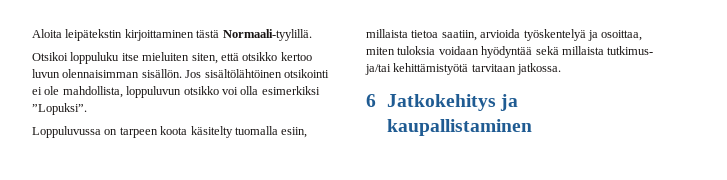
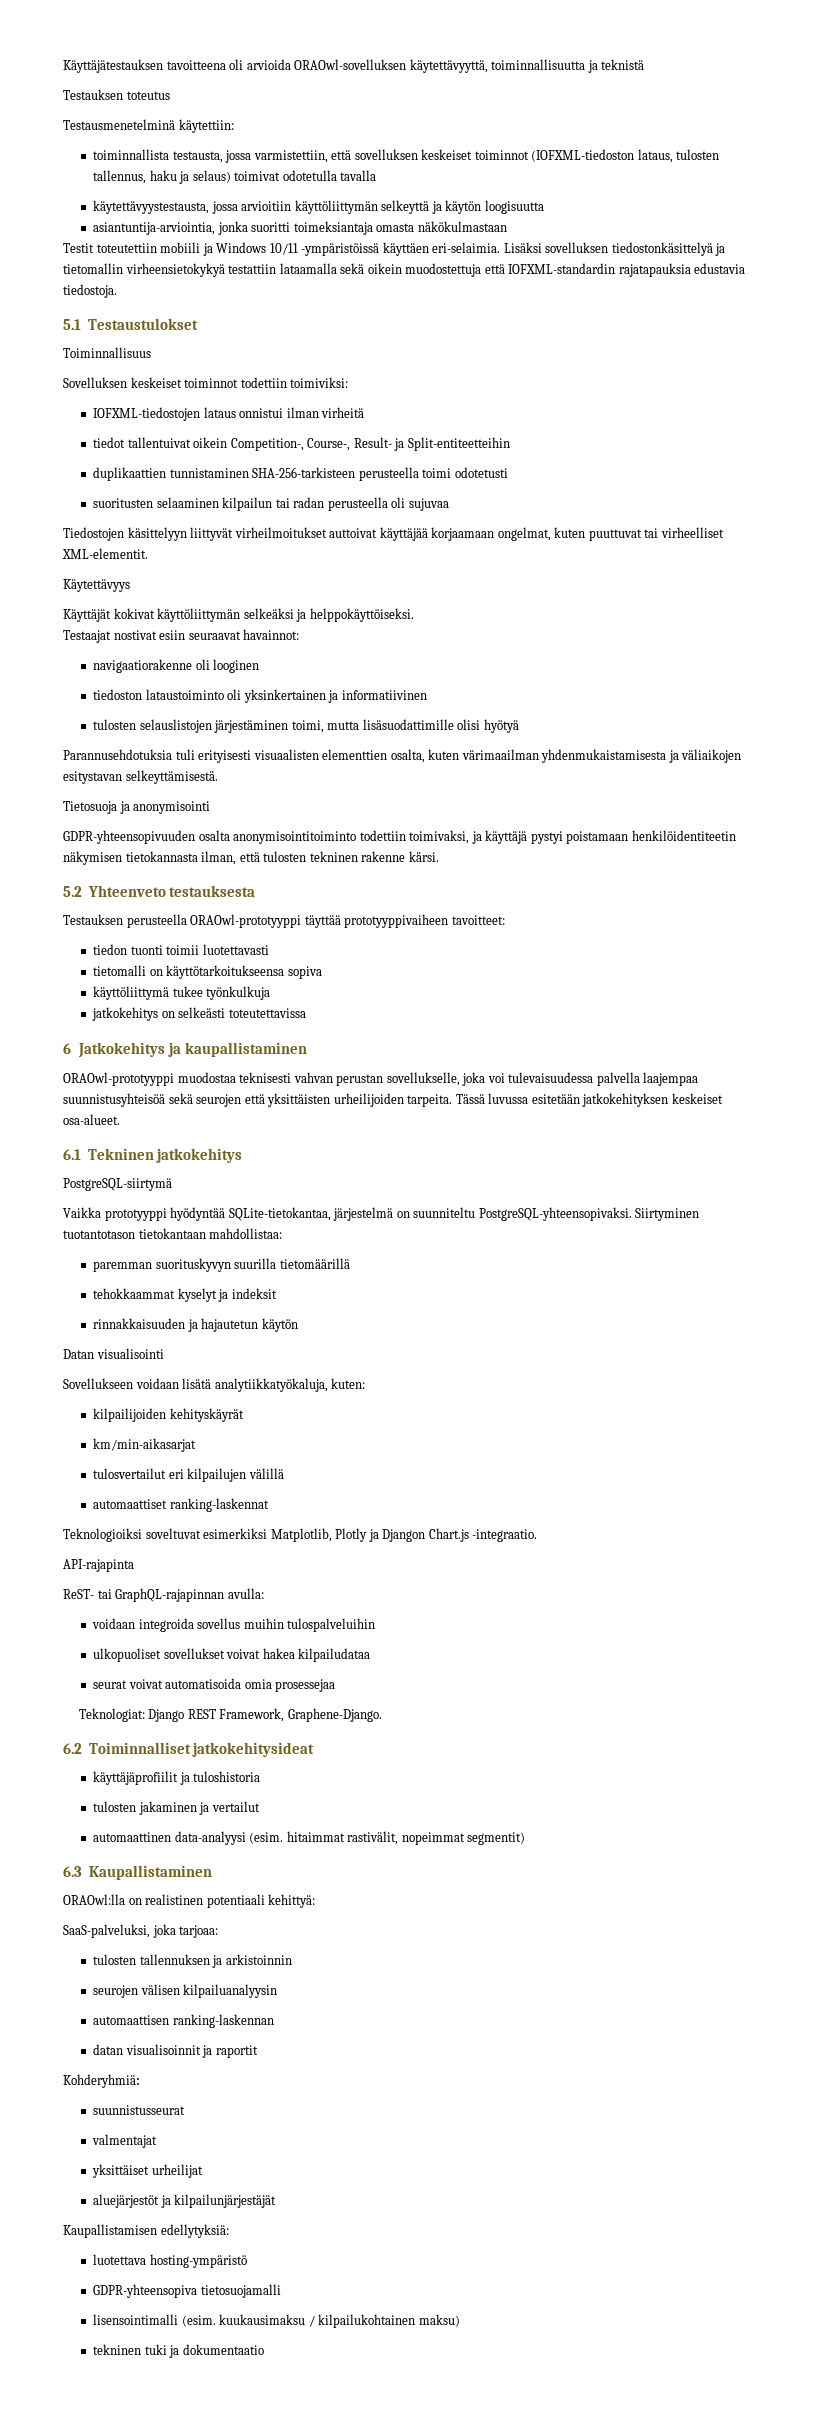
[32,29,312,41] [32,52,312,64] [32,69,329,78] [32,86,320,98] [32,103,87,115] [32,126,308,138] [366,29,643,41] [366,46,654,58] [365,63,562,75] [366,94,519,111] [387,119,533,136] Aloita leipätekstin kirjoittaminen tästä Normaali-tyylillä. // Otsikoi loppuluku itse mieluiten siten, että otsikko kertoo luvun olennaisimman sisällön. Jos sisältölähtöinen otsikointi ei ole mahdollista, loppuluvun otsikko voi olla esimerkiksi ”Lopuksi”. // Loppuluvussa on tarpeen koota käsitelty tuomalla esiin, millaista tietoa saatiin, arvioida työskentelyä ja osoittaa, miten tuloksia voidaan hyödyntää sekä millaista tutkimus- ja/tai kehittämistyötä tarvitaan jatkossa. // 6 Jatkokehitys ja kaupallistaminen -> [63,59,645,73] [63,89,170,100] [63,119,234,133] [93,149,720,163] [93,170,377,184] [93,200,544,214] [93,221,507,235] [63,242,726,256] [63,263,746,277] [63,284,117,298] [63,318,198,330] [63,347,151,358] [63,377,349,388] [93,407,365,421] [93,437,510,451] [93,467,508,481] [93,497,449,511] [63,527,724,541] [62,548,148,559] [63,579,130,592] [63,608,414,622] [63,629,300,643] [93,659,260,673] [93,689,427,703] [93,719,519,733] [63,749,742,763] [63,770,218,784] [63,801,211,814] [63,830,736,844] [63,851,439,865] [63,885,256,897] [63,914,505,928] [93,944,269,955] [93,965,322,979] [93,986,271,1000] [92,1007,306,1021] [63,1042,307,1058] [63,1072,699,1086] [63,1093,723,1107] [63,1114,120,1125] [63,1148,243,1163] [63,1178,172,1191] [63,1207,700,1221] [63,1228,283,1239] [93,1258,350,1272] [93,1288,277,1302] [93,1318,298,1332] [63,1348,164,1359] [63,1378,366,1392] [93,1408,244,1422] [93,1438,197,1452] [93,1468,284,1482] [93,1498,269,1512] [63,1528,538,1542] [63,1559,134,1572] [63,1588,264,1602] [92,1618,376,1632] [93,1648,371,1662] [93,1678,336,1692] [78,1708,382,1722] [63,1742,315,1757] [93,1771,261,1785] [93,1801,260,1815] [93,1831,526,1845] [63,1865,212,1880] [63,1894,316,1908] [63,1924,219,1938] [93,1954,292,1968] [93,1984,278,1998] [93,2014,274,2028] [93,2044,258,2058] [63,2074,140,2088] [93,2105,186,2115] [92,2134,158,2148] [92,2164,203,2178] [93,2194,277,2208] [63,2224,229,2238] [93,2254,247,2268] [93,2284,281,2298] [93,2314,460,2328] [93,2344,264,2358] Käyttäjätestauksen tavoitteena oli arvioida ORAOwl-sovelluksen käytettävyyttä, toiminnallisuutta ja teknistä // Testauksen toteutus // Testausmenetelminä käytettiin: // toiminnallista testausta, jossa varmistettiin, että sovelluksen keskeiset toiminnot (IOFXML-tiedoston lataus, tulosten tallennus, haku ja selaus) toimivat odotetulla tavalla // käytettävyystestausta, jossa arvioitiin käyttöliittymän selkeyttä ja käytön loogisuutta // asiantuntija-arviointia, jonka suoritti toimeksiantaja omasta näkökulmastaan // Testit toteutettiin mobiili ja Windows 10/11 -ympäristöissä käyttäen eri-selaimia. Lisäksi sovelluksen tiedostonkäsittelyä ja tietomallin virheensietokykyä testattiin lataamalla sekä oikein muodostettuja että IOFXML-standardin rajatapauksia edustavia tiedostoja. // 5.1 Testaustulokset // Toiminnallisuus // Sovelluksen keskeiset toiminnot todettiin toimiviksi: // IOFXML-tiedostojen lataus onnistui ilman virheitä // tiedot tallentuivat oikein Competition-, Course-, Result- ja Split-entiteetteihin // duplikaattien tunnistaminen SHA-256-tarkisteen perusteella toimi odotetusti // suoritusten selaaminen kilpailun tai radan perusteella oli sujuvaa // Tiedostojen käsittelyyn liittyvät virheilmoitukset auttoivat käyttäjää korjaamaan ongelmat, kuten puuttuvat tai virheelliset XML-elementit. // Käytettävyys // Käyttäjät kokivat käyttöliittymän selkeäksi ja helppokäyttöiseksi. // Testaajat nostivat esiin seuraavat havainnot: // navigaatiorakenne oli looginen // tiedoston lataustoiminto oli yksinkertainen ja informatiivinen // tulosten selauslistojen järjestäminen toimi, mutta lisäsuodattimille olisi hyötyä // Parannusehdotuksia tuli erityisesti visuaalisten elementtien osalta, kuten värimaailman yhdenmukaistamisesta ja väliaikojen esitystavan selkeyttämisestä. // Tietosuoja ja anonymisointi // GDPR-yhteensopivuuden osalta anonymisointitoiminto todettiin toimivaksi, ja käyttäjä pystyi poistamaan henkilöidentiteetin näkymisen tietokannasta ilman, että tulosten tekninen rakenne kärsi. // 5.2 Yhteenveto testauksesta // Testauksen perusteella ORAOwl-prototyyppi täyttää prototyyppivaiheen tavoitteet: // tiedon tuonti toimii luotettavasti // tietomalli on käyttötarkoitukseensa sopiva // käyttöliittymä tukee työnkulkuja // jatkokehitys on selkeästi toteutettavissa // 6 Jatkokehitys ja kaupallistaminen // ORAOwl-prototyyppi muodostaa teknisesti vahvan perustan sovellukselle, joka voi tulevaisuudessa palvella laajempaa suunnistusyhteisöä sekä seurojen että yksittäisten urheilijoiden tarpeita. Tässä luvussa esitetään jatkokehityksen keskeiset osa-alueet. // 6.1 Tekninen jatkokehitys // PostgreSQL-siirtymä // Vaikka prototyyppi hyödyntää SQLite-tietokantaa, järjestelmä on suunniteltu PostgreSQL-yhteensopivaksi. Siirtyminen tuotantotason tietokantaan mahdollistaa: // paremman suorituskyvyn suurilla tietomäärillä // tehokkaammat kyselyt ja indeksit // rinnakkaisuuden ja hajautetun käytön // Datan visualisointi // Sovellukseen voidaan lisätä analytiikkatyökaluja, kuten: // kilpailijoiden kehityskäyrät // km/min-aikasarjat // tulosvertailut eri kilpailujen välillä // automaattiset ranking-laskennat // Teknologioiksi soveltuvat esimerkiksi Matplotlib, Plotly ja Djangon Chart.js -integraatio. // API-rajapinta // ReST- tai GraphQL-rajapinnan avulla: // voidaan integroida sovellus muihin tulospalveluihin // ulkopuoliset sovellukset voivat hakea kilpailudataa // seurat voivat automatisoida omia prosessejaa // Teknologiat: Django REST Framework, Graphene-Django. // 6.2 Toiminnalliset jatkokehitysideat // käyttäjäprofiilit ja tuloshistoria // tulosten jakaminen ja vertailut // automaattinen data-analyysi (esim. hitaimmat rastivälit, nopeimmat segmentit) // 6.3 Kaupallistaminen // ORAOwl:lla on realistinen potentiaali kehittyä: // SaaS-palveluksi, joka tarjoaa: // tulosten tallennuksen ja arkistoinnin // seurojen välisen kilpailuanalyysin // automaattisen ranking-laskennan // datan visualisoinnit ja raportit // Kohderyhmiä: // suunnistusseurat // valmentajat // yksittäiset urheilijat // aluejärjestöt ja kilpailunjärjestäjät // Kaupallistamisen edellytyksiä: // luotettava hosting-ympäristö // GDPR-yhteensopiva tietosuojamalli // lisensointimalli (esim. kuukausimaksu / kilpailukohtainen maksu) // tekninen tuki ja dokumentaatio

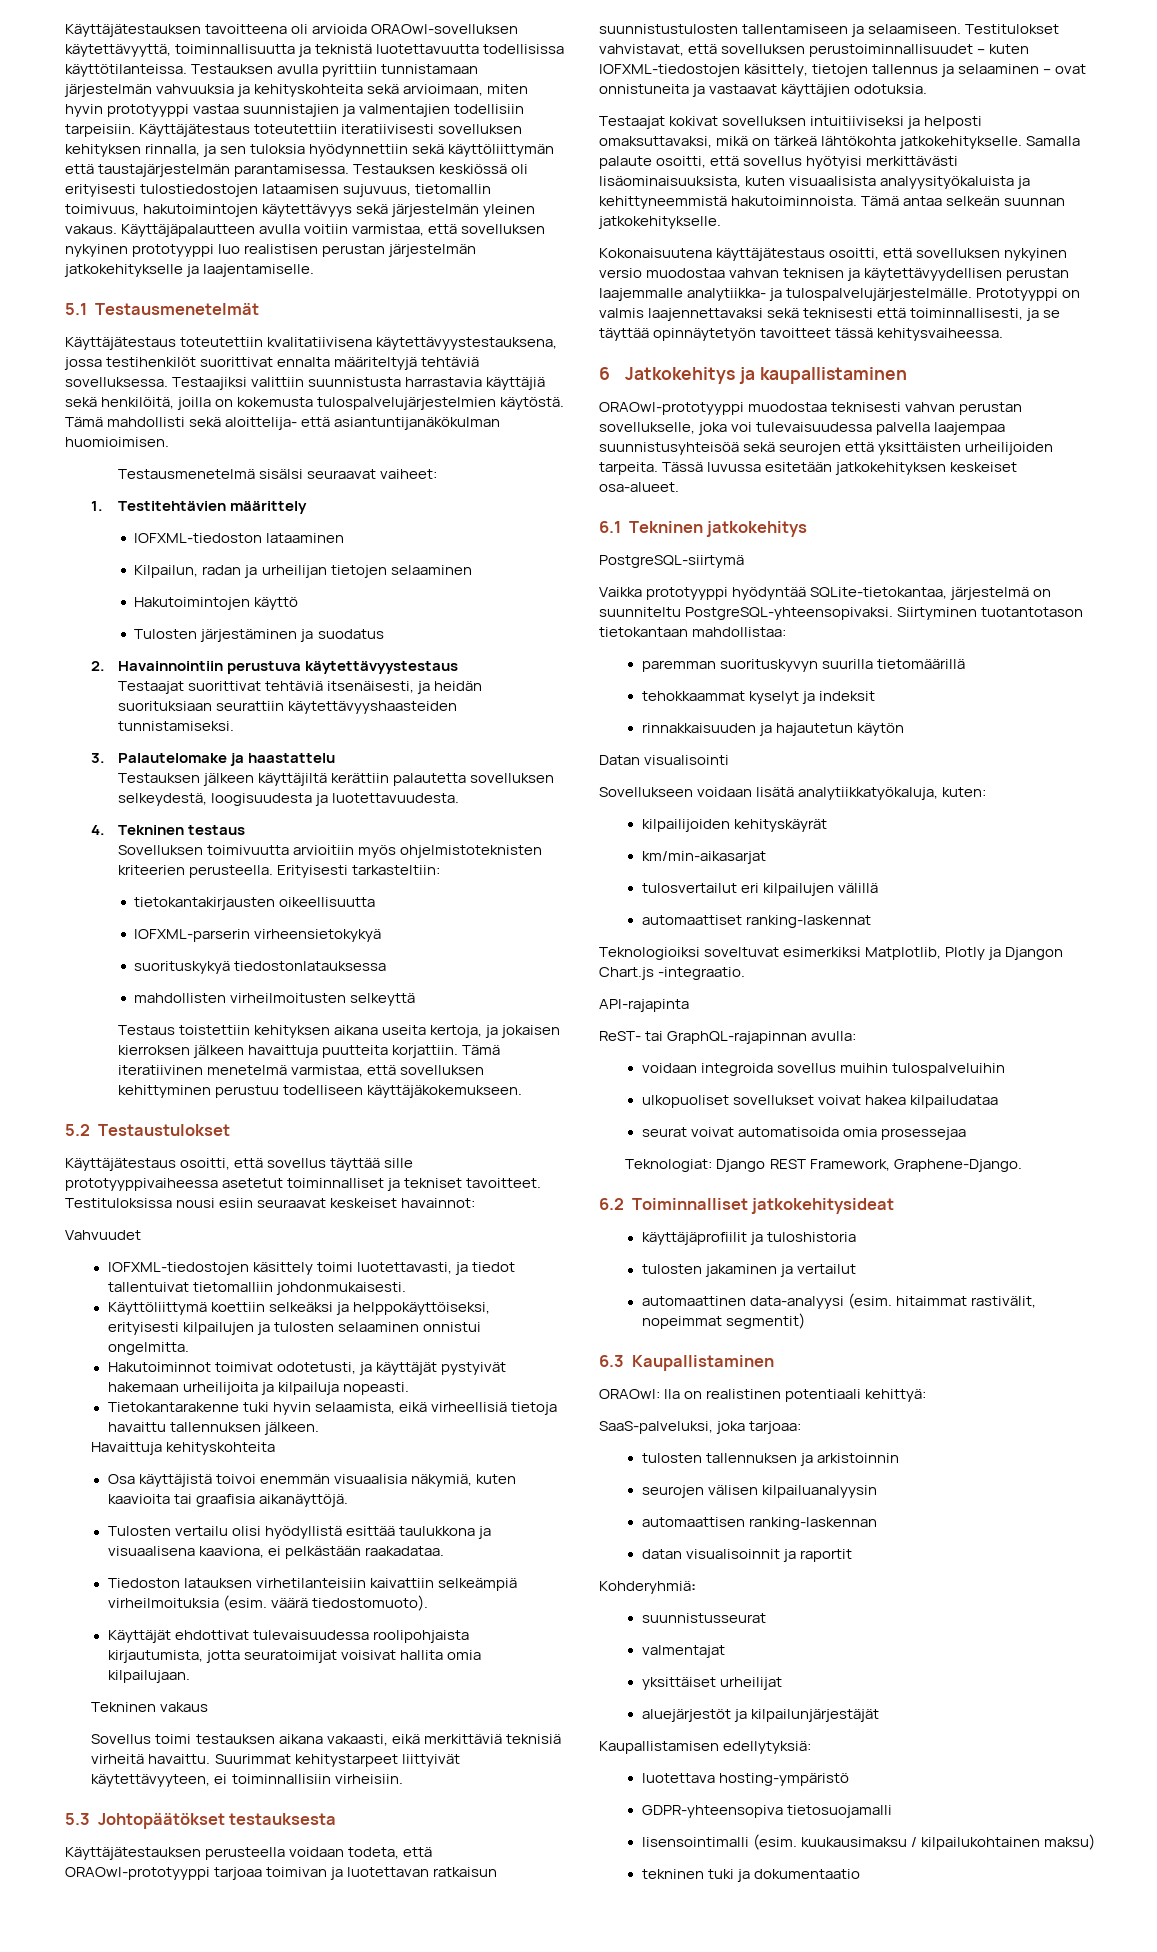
[63,89,170,100] [63,119,234,133] [93,149,720,163] [93,170,377,184] [93,200,544,214] [93,221,507,235] [63,242,726,256] [63,263,746,277] [63,284,117,298] [63,318,198,330] [63,347,151,358] [63,377,349,388] [93,407,365,421] [93,437,510,451] [93,467,508,481] [93,497,449,511] [63,527,724,541] [62,548,148,559] [63,579,130,592] [63,608,414,622] [63,629,300,643] [93,659,260,673] [93,689,427,703] [93,719,519,733] [63,749,742,763] [63,770,218,784] [63,801,211,814] [63,830,736,844] [63,851,439,865] [63,885,256,897] [63,914,505,928] [93,944,269,955] [93,965,322,979] [93,986,271,1000] [92,1007,306,1021] // Testauksen toteutus // Testausmenetelminä käytettiin: // toiminnallista testausta, jossa varmistettiin, että sovelluksen keskeiset toiminnot (IOFXML-tiedoston lataus, tulosten tallennus, haku ja selaus) toimivat odotetulla tavalla // käytettävyystestausta, jossa arvioitiin käyttöliittymän selkeyttä ja käytön loogisuutta // asiantuntija-arviointia, jonka suoritti toimeksiantaja omasta näkökulmastaan // Testit toteutettiin mobiili ja Windows 10/11 -ympäristöissä käyttäen eri-selaimia. Lisäksi sovelluksen tiedostonkäsittelyä ja tietomallin virheensietokykyä testattiin lataamalla sekä oikein muodostettuja että IOFXML-standardin rajatapauksia edustavia tiedostoja. // 5.1 Testaustulokset // Toiminnallisuus // Sovelluksen keskeiset toiminnot todettiin toimiviksi: // IOFXML-tiedostojen lataus onnistui ilman virheitä // tiedot tallentuivat oikein Competition-, Course-, Result- ja Split-entiteetteihin // duplikaattien tunnistaminen SHA-256-tarkisteen perusteella toimi odotetusti // suoritusten selaaminen kilpailun tai radan perusteella oli sujuvaa // Tiedostojen käsittelyyn liittyvät virheilmoitukset auttoivat käyttäjää korjaamaan ongelmat, kuten puuttuvat tai virheelliset XML-elementit. // Käytettävyys // Käyttäjät kokivat käyttöliittymän selkeäksi ja helppokäyttöiseksi. // Testaajat nostivat esiin seuraavat havainnot: // navigaatiorakenne oli looginen // tiedoston lataustoiminto oli yksinkertainen ja informatiivinen // tulosten selauslistojen järjestäminen toimi, mutta lisäsuodattimille olisi hyötyä // Parannusehdotuksia tuli erityisesti visuaalisten elementtien osalta, kuten värimaailman yhdenmukaistamisesta ja väliaikojen esitystavan selkeyttämisestä. // Tietosuoja ja anonymisointi // GDPR-yhteensopivuuden osalta anonymisointitoiminto todettiin toimivaksi, ja käyttäjä pystyi poistamaan henkilöidentiteetin näkymisen tietokannasta ilman, että tulosten tekninen rakenne kärsi. // 5.2 Yhteenveto testauksesta // Testauksen perusteella ORAOwl-prototyyppi täyttää prototyyppivaiheen tavoitteet: // tiedon tuonti toimii luotettavasti // tietomalli on käyttötarkoitukseensa sopiva // käyttöliittymä tukee työnkulkuja // jatkokehitys on selkeästi toteutettavissa -> [376,44,565,54] [65,64,479,77] [64,84,529,97] [65,104,525,117] [65,124,523,137] [65,144,555,157] [65,164,529,177] [65,184,492,197] [65,204,536,217] [65,224,546,237] [65,244,477,257] [64,264,315,277] [65,303,259,315] [65,337,558,350] [64,357,480,370] [65,377,546,390] [65,397,565,410] [65,417,501,430] [65,437,169,447] [117,469,438,479] [91,501,307,514] [134,533,345,543] [134,565,472,578] [134,597,299,610] [134,629,384,642] [91,661,458,674] [117,681,483,694] [117,701,457,714] [117,721,234,731] [91,753,335,766] [117,773,555,786] [117,793,460,806] [91,825,245,835] [117,845,543,858] [117,865,441,878] [134,897,376,910] [134,929,382,942] [134,961,387,974] [134,993,416,1006] [117,1025,561,1038] [117,1045,501,1058] [117,1065,485,1077] [117,1085,523,1098] [65,1124,230,1136] [65,1158,414,1171] [65,1178,542,1191] [65,1198,476,1208] [65,1230,141,1240] [107,1262,516,1275] [107,1282,407,1295] [107,1302,491,1315] [107,1322,482,1335] [107,1342,189,1355] [107,1362,507,1375] [107,1382,410,1395] [107,1402,558,1415] [107,1422,320,1435] [91,1442,276,1455] [107,1474,517,1487] [107,1494,349,1507] [107,1526,492,1539] [107,1546,445,1559] [107,1578,518,1591] [107,1595,429,1611] [107,1630,470,1643] [107,1650,482,1663] [107,1670,190,1683] [91,1702,209,1712] [91,1734,561,1746] [91,1754,460,1767] [91,1774,403,1787] [65,1813,336,1829] [65,1847,433,1860] [65,1867,498,1880] [599,24,1060,37] [599,44,1030,57] [599,64,1087,77] [599,84,928,97] [599,116,983,129] [599,136,1081,149] [599,156,959,169] [599,176,1031,189] [599,196,1066,209] [598,216,721,229] [599,248,1068,261] [599,268,1070,281] [599,288,1081,301] [599,308,1061,321] [599,328,1004,341] luotettavuutta todellisissa käyttötilanteissa. Testauksen avulla pyrittiin tunnistamaan järjestelmän vahvuuksia ja kehityskohteita sekä arvioimaan, miten hyvin prototyyppi vastaa suunnistajien ja valmentajien todellisiin tarpeisiin. Käyttäjätestaus toteutettiin iteratiivisesti sovelluksen kehityksen rinnalla, ja sen tuloksia hyödynnettiin sekä käyttöliittymän että taustajärjestelmän parantamisessa. Testauksen keskiössä oli erityisesti tulostiedostojen lataamisen sujuvuus, tietomallin toimivuus, hakutoimintojen käytettävyys sekä järjestelmän yleinen vakaus. Käyttäjäpalautteen avulla voitiin varmistaa, että sovelluksen nykyinen prototyyppi luo realistisen perustan järjestelmän jatkokehitykselle ja laajentamiselle. // 5.1 Testausmenetelmät // Käyttäjätestaus toteutettiin kvalitatiivisena käytettävyystestauksena, jossa testihenkilöt suorittivat ennalta määriteltyjä tehtäviä sovelluksessa. Testaajiksi valittiin suunnistusta harrastavia käyttäjiä sekä henkilöitä, joilla on kokemusta tulospalvelujärjestelmien käytöstä. Tämä mahdollisti sekä aloittelija- että asiantuntijanäkökulman huomioimisen. // Testausmenetelmä sisälsi seuraavat vaiheet: // 1. Testitehtävien määrittely // IOFXML-tiedoston lataaminen // Kilpailun, radan ja urheilijan tietojen selaaminen // Hakutoimintojen käyttö // Tulosten järjestäminen ja suodatus // 2. Havainnointiin perustuva käytettävyystestaus // Testaajat suorittivat tehtäviä itsenäisesti, ja heidän suorituksiaan seurattiin käytettävyyshaasteiden tunnistamiseksi. // 3. Palautelomake ja haastattelu // Testauksen jälkeen käyttäjiltä kerättiin palautetta sovelluksen selkeydestä, loogisuudesta ja luotettavuudesta. // 4. Tekninen testaus // Sovelluksen toimivuutta arvioitiin myös ohjelmistoteknisten kriteerien perusteella. Erityisesti tarkasteltiin: // tietokantakirjausten oikeellisuutta // IOFXML-parserin virheensietokykyä // suorituskykyä tiedostonlatauksessa // mahdollisten virheilmoitusten selkeyttä // Testaus toistettiin kehityksen aikana useita kertoja, ja jokaisen kierroksen jälkeen havaittuja puutteita korjattiin. Tämä iteratiivinen menetelmä varmistaa, että sovelluksen kehittyminen perustuu todelliseen käyttäjäkokemukseen. // 5.2 Testaustulokset // Käyttäjätestaus osoitti, että sovellus täyttää sille prototyyppivaiheessa asetetut toiminnalliset ja tekniset tavoitteet. Testituloksissa nousi esiin seuraavat keskeiset havainnot: // Vahvuudet // IOFXML-tiedostojen käsittely toimi luotettavasti, ja tiedot tallentuivat tietomalliin johdonmukaisesti. // Käyttöliittymä koettiin selkeäksi ja helppokäyttöiseksi, erityisesti kilpailujen ja tulosten selaaminen onnistui ongelmitta. // Hakutoiminnot toimivat odotetusti, ja käyttäjät pystyivät hakemaan urheilijoita ja kilpailuja nopeasti. // Tietokantarakenne tuki hyvin selaamista, eikä virheellisiä tietoja havaittu tallennuksen jälkeen. // Havaittuja kehityskohteita // Osa käyttäjistä toivoi enemmän visuaalisia näkymiä, kuten kaavioita tai graafisia aikanäyttöjä. // Tulosten vertailu olisi hyödyllistä esittää taulukkona ja visuaalisena kaaviona, ei pelkästään raakadataa. // Tiedoston latauksen virhetilanteisiin kaivattiin selkeämpiä virheilmoituksia (esim. väärä tiedostomuoto). // Käyttäjät ehdottivat tulevaisuudessa roolipohjaista kirjautumista, jotta seuratoimijat voisivat hallita omia kilpailujaan. // Tekninen vakaus // Sovellus toimi testauksen aikana vakaasti, eikä merkittäviä teknisiä virheitä havaittu. Suurimmat kehitystarpeet liittyivät käytettävyyteen, ei toiminnallisiin virheisiin. // 5.3 Johtopäätökset testauksesta // Käyttäjätestauksen perusteella voidaan todeta, että ORAOwl-prototyyppi tarjoaa toimivan ja luotettavan ratkaisun suunnistustulosten tallentamiseen ja selaamiseen. Testitulokset vahvistavat, että sovelluksen perustoiminnallisuudet – kuten IOFXML-tiedostojen käsittely, tietojen tallennus ja selaaminen – ovat onnistuneita ja vastaavat käyttäjien odotuksia. // Testaajat kokivat sovelluksen intuitiiviseksi ja helposti omaksuttavaksi, mikä on tärkeä lähtökohta jatkokehitykselle. Samalla palaute osoitti, että sovellus hyötyisi merkittävästi lisäominaisuuksista, kuten visuaalisista analyysityökaluista ja kehittyneemmistä hakutoiminnoista. Tämä antaa selkeän suunnan jatkokehitykselle. // Kokonaisuutena käyttäjätestaus osoitti, että sovelluksen nykyinen versio muodostaa vahvan teknisen ja käytettävyydellisen perustan laajemmalle analytiikka- ja tulospalvelujärjestelmälle. Prototyyppi on valmis laajennettavaksi sekä teknisesti että toiminnallisesti, ja se täyttää opinnäytetyön tavoitteet tässä kehitysvaiheessa.
[63,1894,125,1905] ORAOwl:lla -> [599,1389,681,1399] ORAOwl: lla

